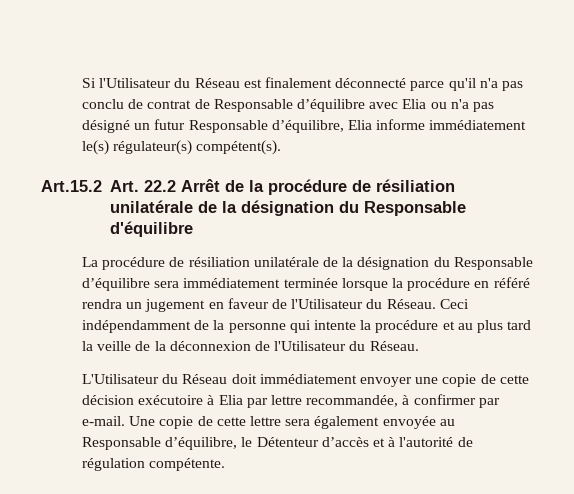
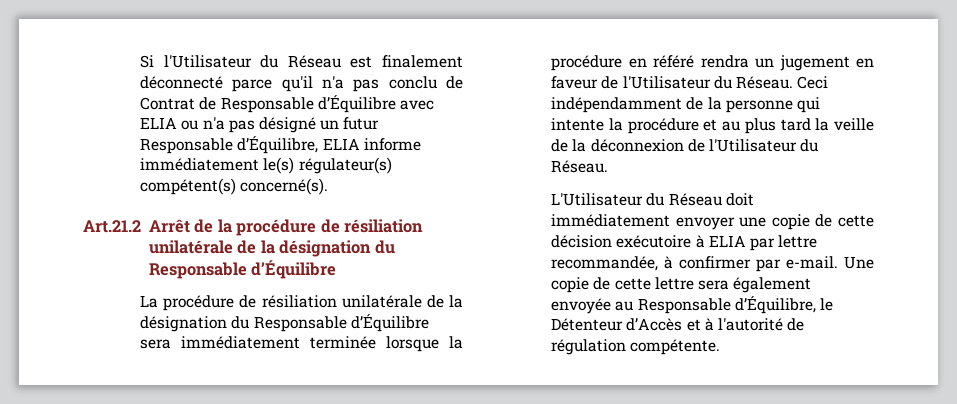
[147,100,192,109] contrat -> [140,97,196,110] Contrat
[297,99,427,112] d’équilibre avec Elia -> [317,95,434,113] [140,117,178,129] d’Équilibre avec ELIA
[271,120,373,133] d’équilibre, Elia -> [237,136,360,154] d’Équilibre, ELIA
[196,140,282,155] [41,180,176,192] compétent(s). // Art.15.2 Art. 22.2 -> [140,178,329,195] [83,220,141,233] compétent(s) concerné(s). // Art.21.2
[109,221,193,237] d'équilibre -> [251,260,337,279] d’Équilibre
[82,278,151,291] d’équilibre -> [350,314,429,332] d’Équilibre
[218,395,243,405] Elia -> [708,235,746,247] ELIA
[165,437,238,450] d’équilibre, -> [734,296,816,314] d’Équilibre,
[321,437,369,447] d’accès -> [626,318,683,331] d’Accès

